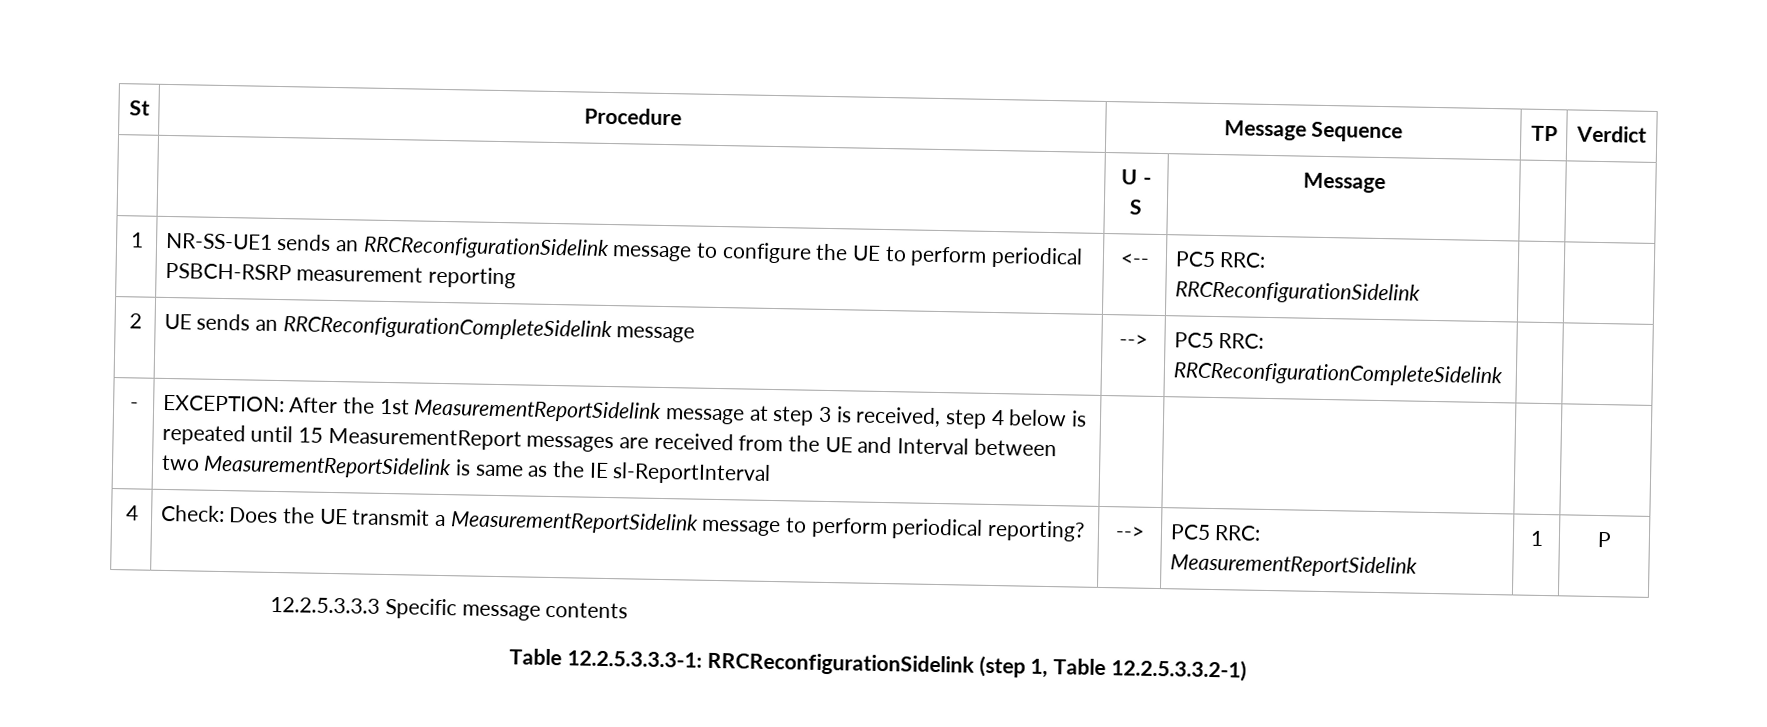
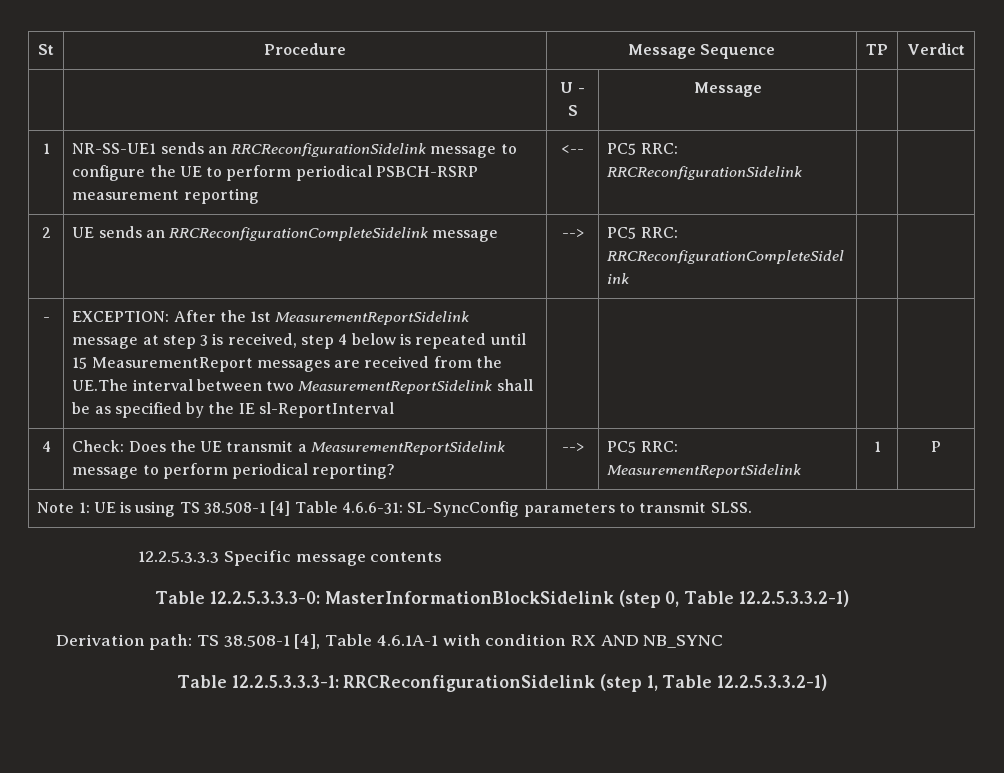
[824,436,1057,457] [160,454,549,480] UE and Interval between two MeasurementReportSidelink is same as -> [72,379,533,394] [72,402,205,418] UE.The interval between two MeasurementReportSidelink shall be as specified by
[270,596,629,621] // 12.2.5.3.3.3 Specific message contents -> [37,501,752,517] [138,550,443,566] [155,590,849,608] [55,634,724,650] // Note 1: UE is using TS 38.508-1 [4] Table 4.6.6-31: SL-SyncConfig parameters to transmit SLSS. // 12.2.5.3.3.3 Specific message contents // Table 12.2.5.3.3.3-0: MasterInformationBlockSidelink (step 0, Table 12.2.5.3.3.2-1) // Derivation path: TS 38.508-1 [4], Table 4.6.1A-1 with condition RX AND NB_SYNC

